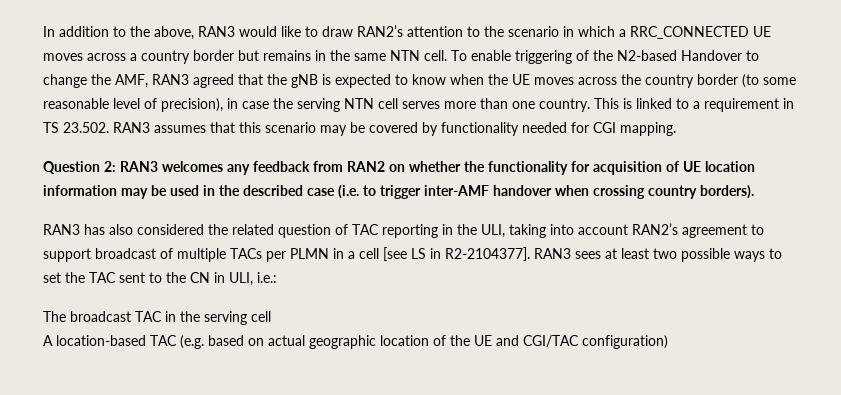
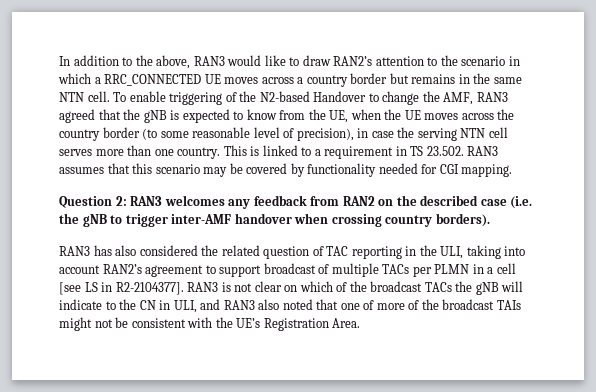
(446, 79) none -> [279,109,349,123] from the UE,
[409,161,755,175] [43,185,215,199] whether the functionality for acquisition of UE location information may be used in -> (394, 202) none
(359, 192) none -> [59,213,107,227] the gNB
[575,248,782,262] [43,272,145,283] sees at least two possible ways to set the TAC sent -> [221,281,524,295] [59,299,102,310] is not clear on which of the broadcast TACs the gNB will indicate
[257,272,277,283] [43,311,271,325] [43,335,668,349] i.e.: // The broadcast TAC in the serving cell // A location-based TAC (e.g. based on actual geographic location of the UE and CGI/TAC configuration) -> [200,299,521,310] [59,317,361,331] and RAN3 also noted that one of more of the broadcast TAIs might not be consistent with the UE’s Registration Area.

